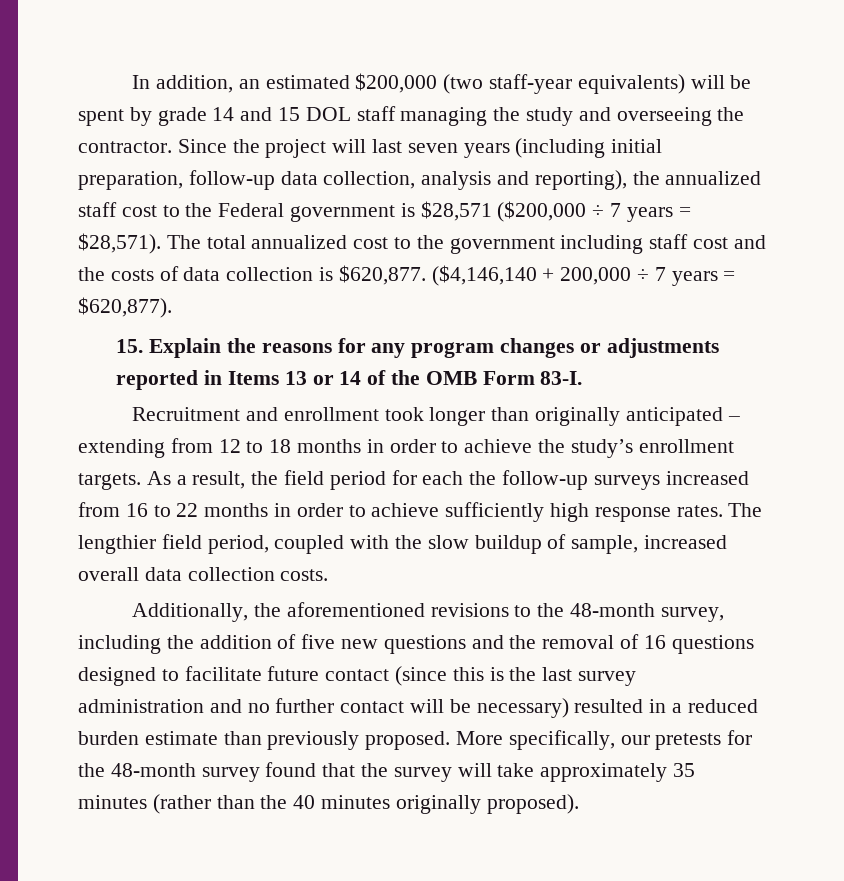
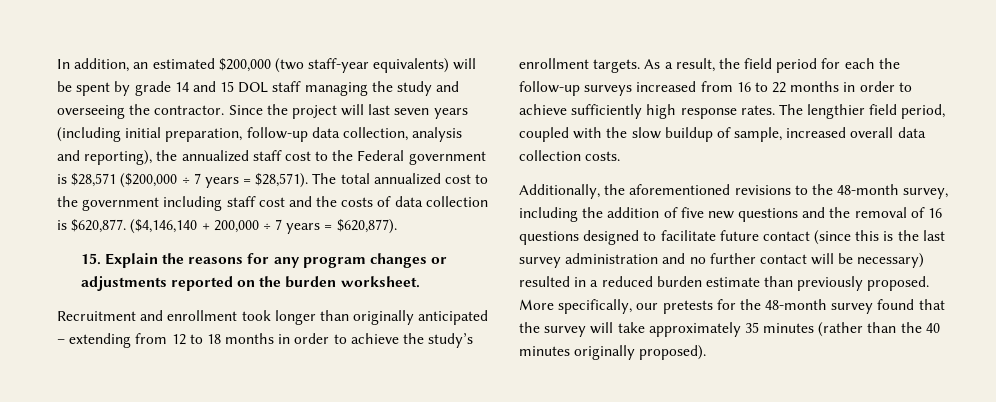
[204,370,583,385] in Items 13 or 14 of the OMB Form 83-I. -> [237,276,420,288] on the burden worksheet.

